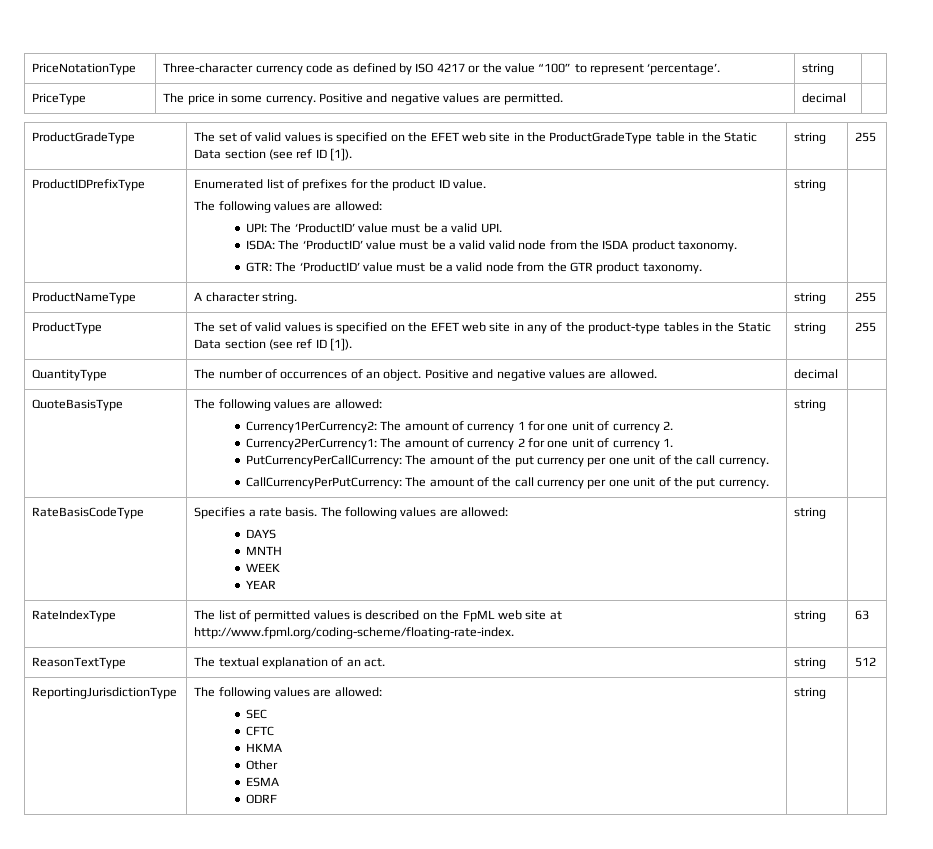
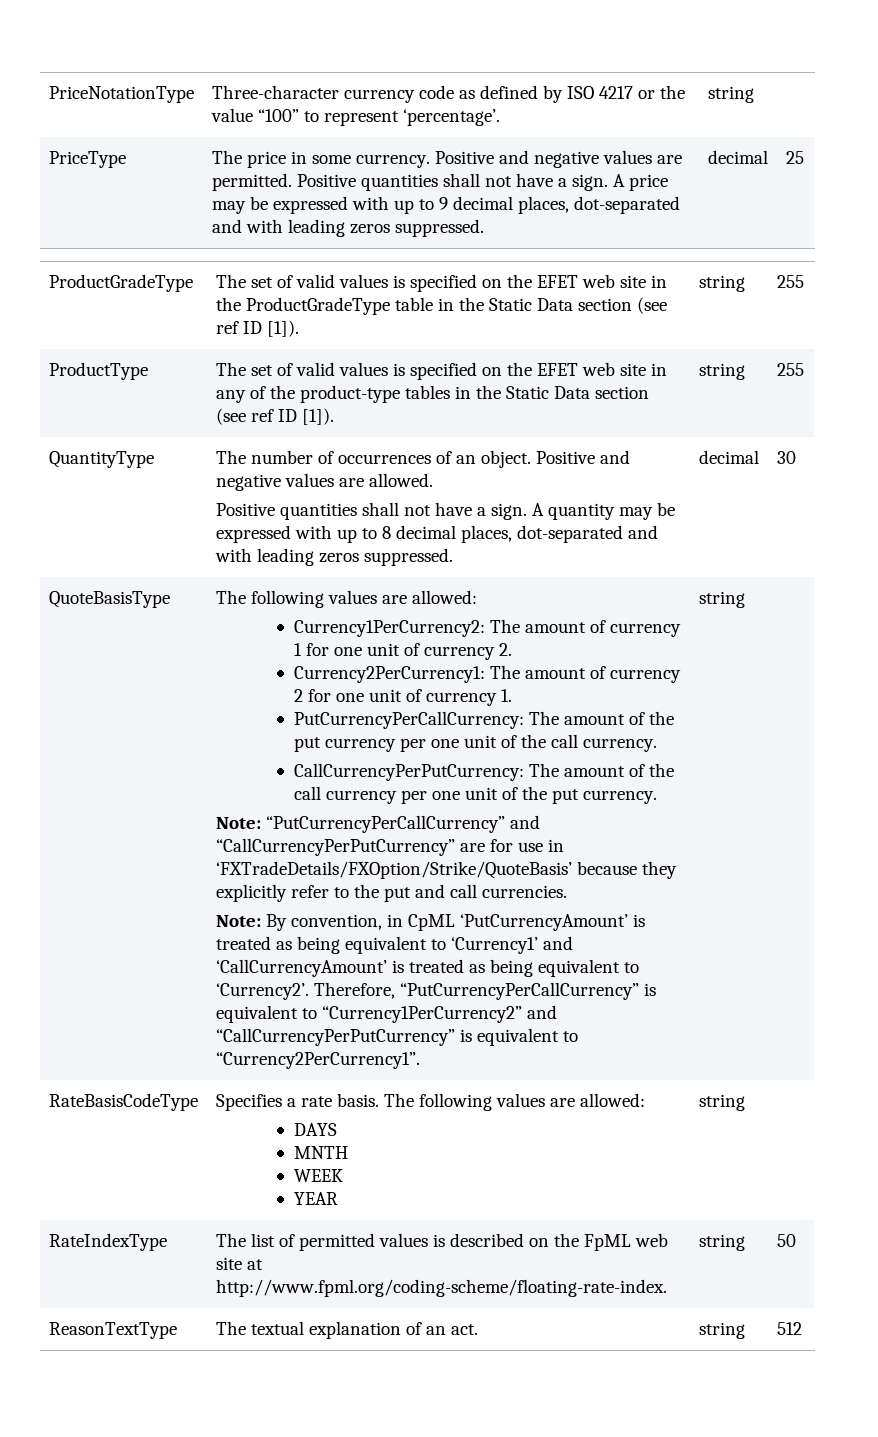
[802,93,847,103] | decimal | -> [296,173,668,191] [211,196,680,214] [211,219,484,237] [707,150,768,164] [785,151,804,164] Positive quantities shall not have a sign. A price may be expressed with up to 9 decimal places, dot-separated and with leading zeros suppressed. | decimal | 25
[32,179,146,191] [194,179,487,191] [194,201,382,213] [245,223,502,233] [245,240,738,252] [245,262,702,274] [794,179,827,191] [32,292,137,304] [194,292,297,304] [794,292,827,304] [855,292,877,302] // ProductIDPrefixType | Enumerated list of prefixes for the product ID value. // The following values are allowed: // UPI: The ‘ProductID’ value must be a valid UPI. // ISDA: The ‘ProductID’ value must be a valid valid node from the ISDA product taxonomy. // GTR: The ‘ProductID’ value must be a valid node from the GTR product taxonomy. | string | // ProductNameType | A character string. | string | 255 -> (804, 281) none
[794,369,839,379] | decimal | -> [215,502,675,520] [215,525,658,543] [214,548,453,566] [698,450,759,464] [776,451,796,464] // Positive quantities shall not have a sign. A quantity may be expressed with up to 8 decimal places, dot-separated and with leading zeros suppressed. | decimal | 30
(769, 484) none -> [215,815,540,833] [215,838,564,856] [215,861,677,879] [215,884,567,902] [215,914,645,931] [215,936,573,954] [215,959,639,977] [215,982,656,1000] [215,1005,557,1023] [215,1028,578,1046] [215,1052,420,1069] // Note: “PutCurrencyPerCallCurrency” and “CallCurrencyPerPutCurrency” are for use in ‘FXTradeDetails/FXOption/Strike/QuoteBasis’ because they explicitly refer to the put and call currencies. // Note: By convention, in CpML ‘PutCurrencyAmount’ is treated as being equivalent to ‘Currency1’ and ‘CallCurrencyAmount’ is treated as being equivalent to ‘Currency2’. Therefore, “PutCurrencyPerCallCurrency” is equivalent to “Currency1PerCurrency2” and “CallCurrencyPerPutCurrency” is equivalent to “Currency2PerCurrency1”.
[855,610,870,620] 63 -> [776,1234,796,1247] 50
[32,687,178,699] [194,687,382,699] [245,709,267,719] [245,726,274,736] [245,743,282,752] [245,760,278,770] [245,777,279,787] [245,794,277,804] [794,687,827,699] // ReportingJurisdictionType | The following values are allowed: // SEC // CFTC // HKMA // Other // ESMA // ODRF | string | -> (802, 1328) none

